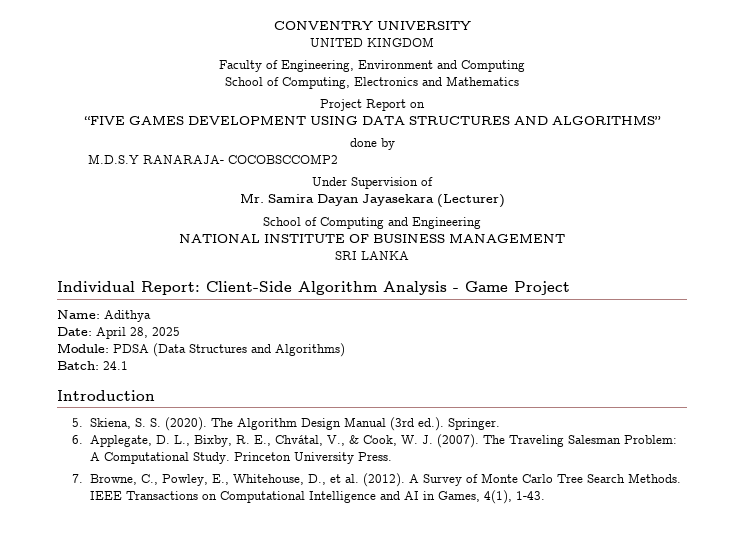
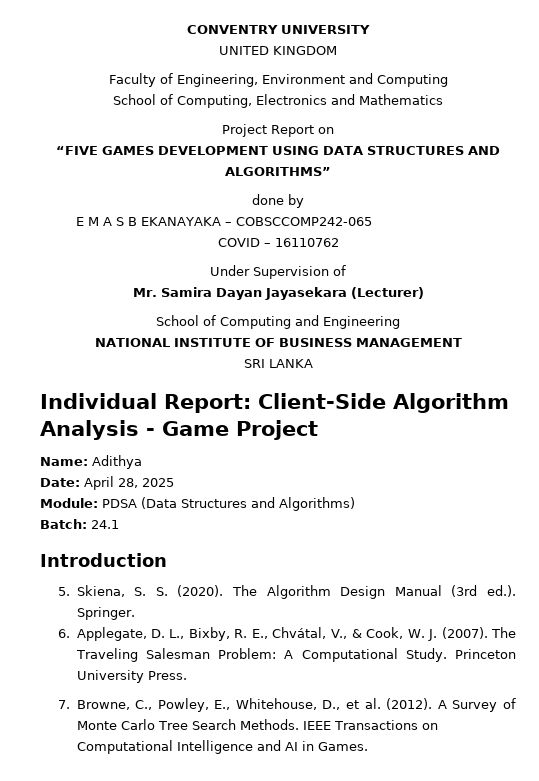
[87,154,338,164] M.D.S.Y RANARAJA- COCOBSCCOMP2 -> [76,217,373,226] [217,238,339,247] E M A S B EKANAYAKA – COBSCCOMP242-065 // COVID – 16110762
[437,490,545,504] Games, 4(1), 1-43. -> [317,742,368,751] Games.

